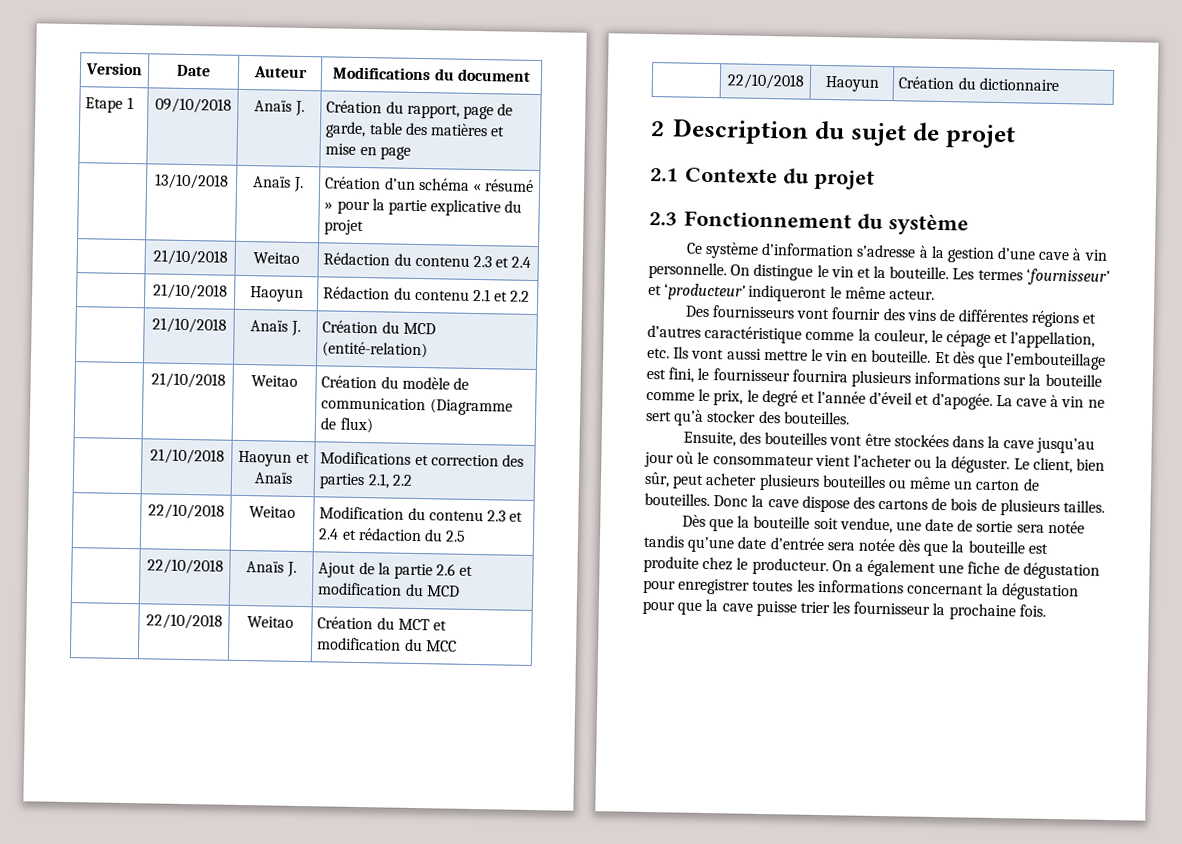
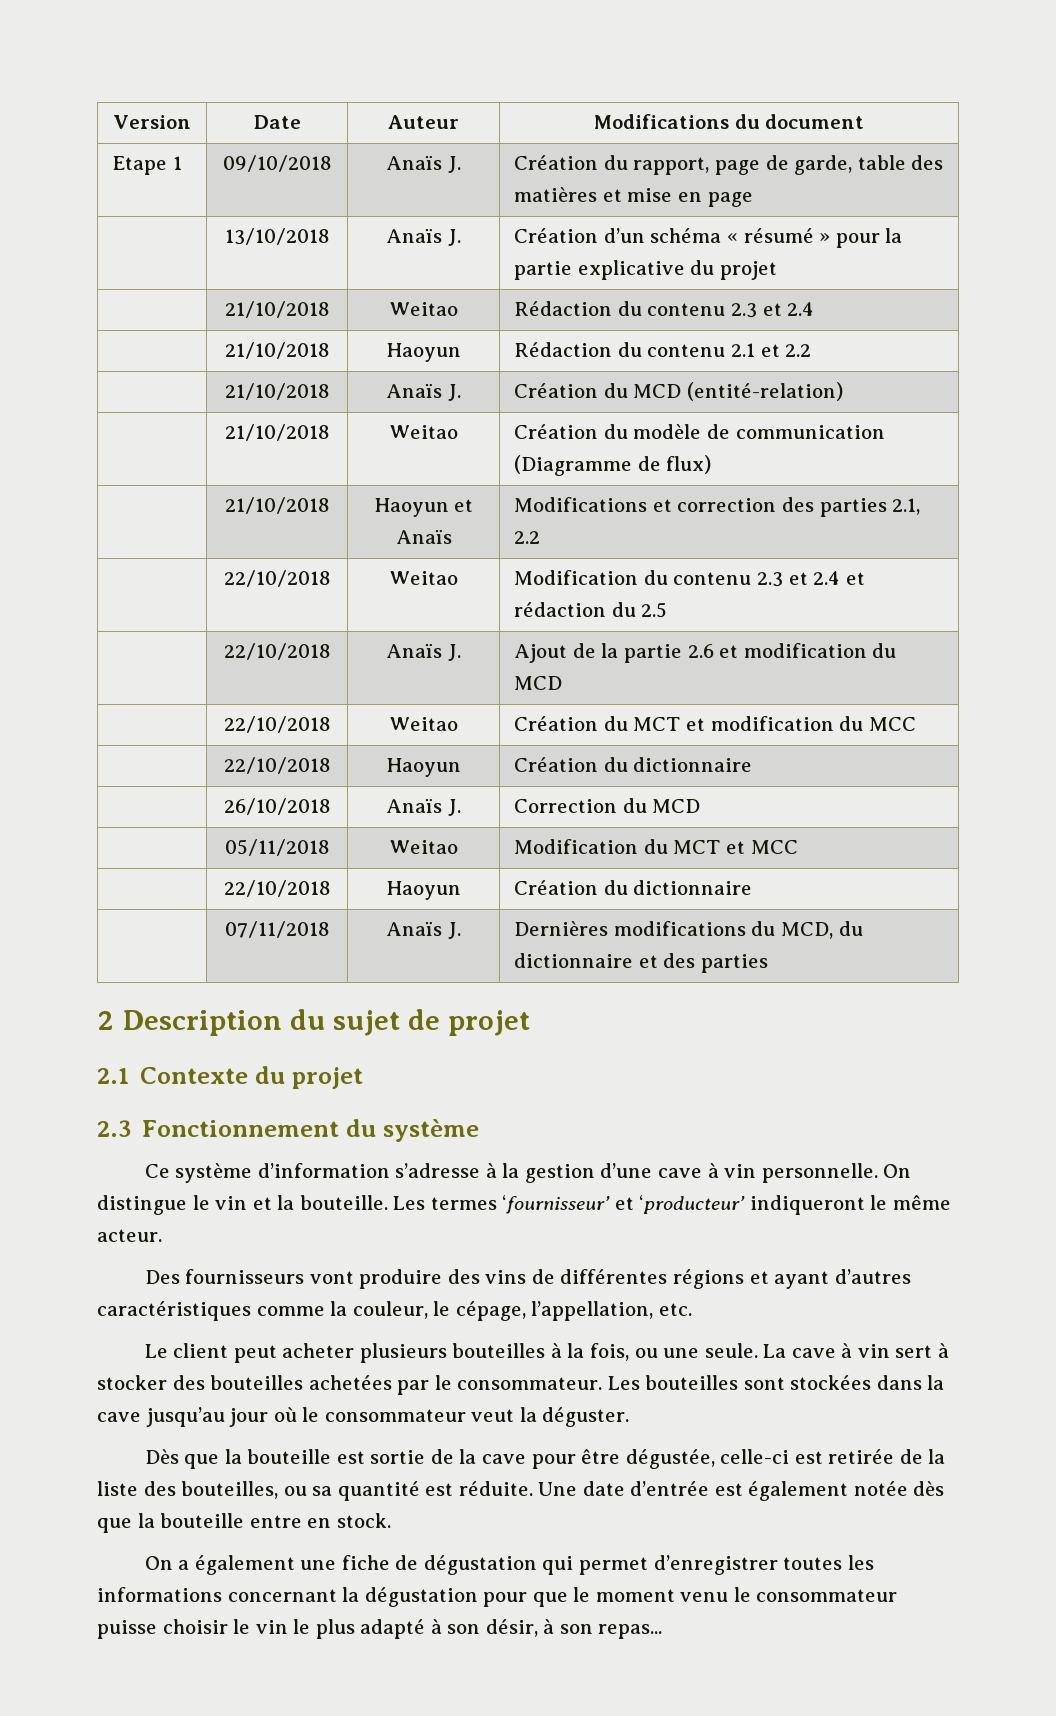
(1059, 84) none -> [223,798,331,815] [386,798,461,816] [514,798,701,813] [224,839,330,856] [389,840,458,854] [514,839,798,854] [223,880,331,897] [386,881,461,900] [514,880,753,895] [224,921,330,938] [386,921,461,939] [514,921,863,939] [514,953,768,973] // | 26/10/2018 | Anaïs J. | Correction du MCD // | 05/11/2018 | Weitao | Modification du MCT et MCC // | 22/10/2018 | Haoyun | Création du dictionnaire // | 07/11/2018 | Anaïs J. | Dernières modifications du MCD, du dictionnaire et des parties
[831,307,882,320] fournir -> [359,1269,443,1289] produire
[647,324,803,344] d’autres caractéristique -> [774,1269,911,1289] [97,1301,251,1321] ayant d’autres caractéristiques
[946,330,1009,347] cépage et -> [455,1301,526,1321] cépage,
[673,346,1107,370] [646,367,1102,388] [646,388,1105,410] [646,409,850,426] [682,431,891,447] Ils vont aussi mettre le vin en bouteille. Et dès que l’embouteillage est fini, le fournisseur fournira plusieurs informations sur la bouteille comme le prix, le degré et l’année d’éveil et d’apogée. La cave à vin ne sert qu’à stocker des bouteilles. // Ensuite, des bouteilles vont être -> [144,1343,949,1363] [97,1375,785,1395] // Le client peut acheter plusieurs bouteilles à la fois, ou une seule. La cave à vin sert à stocker des bouteilles achetées par le consommateur. Les bouteilles sont
[814,454,933,468] vient l’acheter ou -> [471,1409,515,1422] veut
[1013,457,1106,474] [644,471,1040,491] [644,492,1106,517] [681,514,1085,534] [643,534,855,553] Le client, bien sûr, peut acheter plusieurs bouteilles ou même un carton de bouteilles. Donc la cave dispose des cartons de bois de plusieurs tailles. // Dès que la bouteille soit vendue, une date de sortie sera notée tandis qu’une date d’entrée sera -> [144,1449,946,1469] [97,1481,849,1501] // Dès que la bouteille est sortie de la cave pour être dégustée, celle-ci est retirée de la liste des bouteilles, ou sa quantité est réduite. Une date d’entrée est également
[1027,543,1048,554] [643,555,829,576] est produite chez le producteur. -> [249,1513,391,1528] entre en stock. //
[643,578,751,595] pour enregistrer -> [542,1555,778,1575] qui permet d’enregistrer
[705,599,1046,621] la cave puisse trier les fournisseur la prochaine fois. -> [573,1587,898,1602] [97,1619,663,1639] le moment venu le consommateur puisse choisir le vin le plus adapté à son désir, à son repas...

